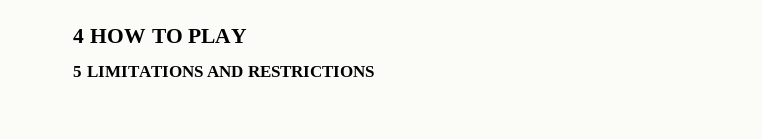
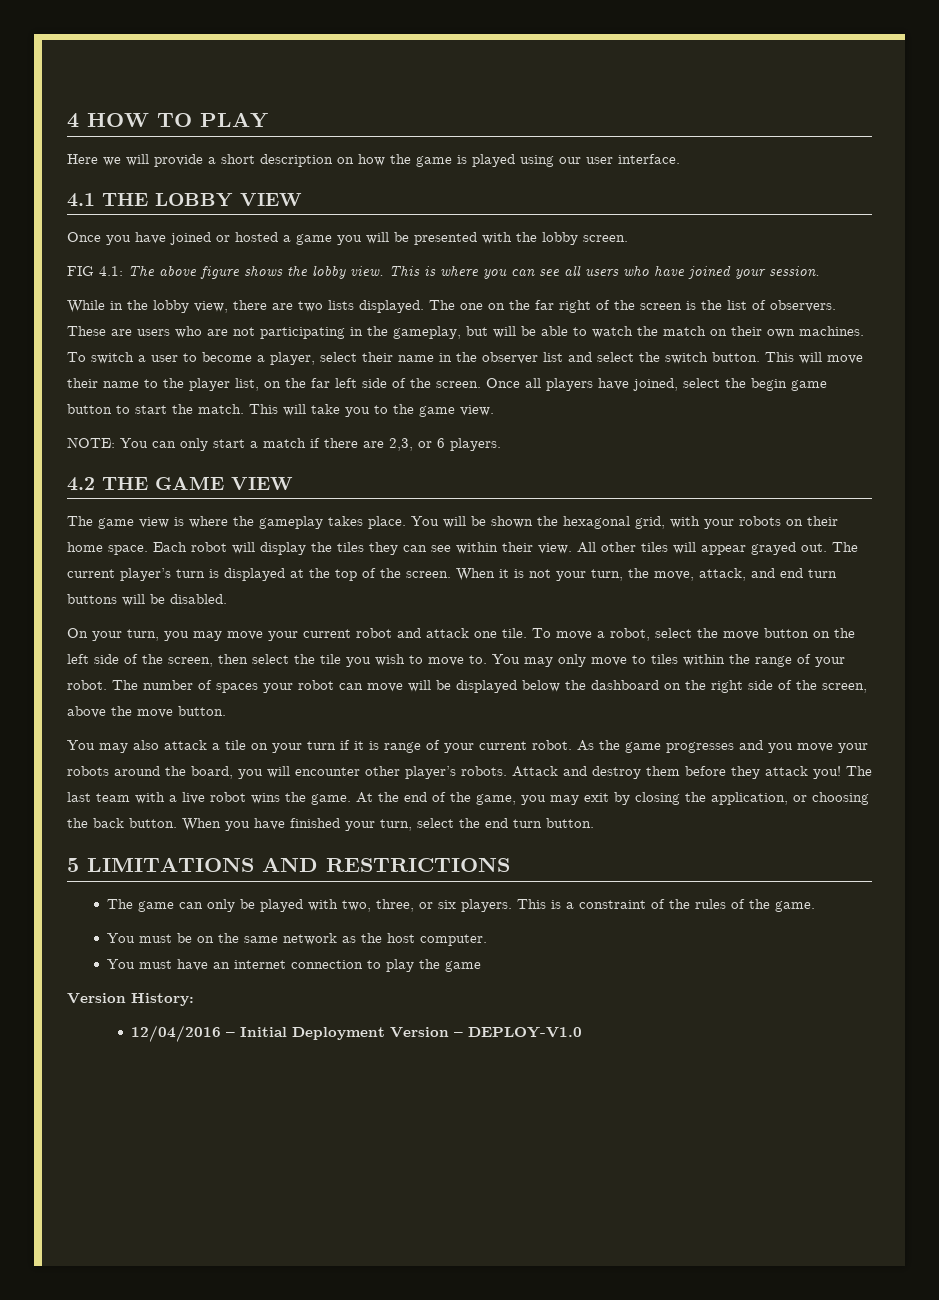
[73,66,374,77] 5 LIMITATIONS AND RESTRICTIONS -> [67,154,680,167] [67,193,302,207] [67,232,628,245] [67,265,820,279] [67,300,836,313] [67,326,864,339] [67,352,863,365] [67,378,827,391] [67,404,494,417] [67,437,501,451] [67,476,293,491] [67,516,838,529] [67,542,858,555] [67,568,837,581] [67,594,227,606] [67,628,855,641] [67,654,845,667] [67,680,867,693] [67,706,226,718] [67,740,868,753] [67,766,872,779] [67,792,869,805] [67,818,594,831] [67,857,510,872] [107,899,816,912] [107,933,488,946] [107,959,482,972] [67,993,194,1006] [131,1025,583,1042] Here we will provide a short description on how the game is played using our user interface. // 4.1 THE LOBBY VIEW // Once you have joined or hosted a game you will be presented with the lobby screen. // FIG 4.1: The above figure shows the lobby view. This is where you can see all users who have joined your session. // While in the lobby view, there are two lists displayed. The one on the far right of the screen is the list of observers. These are users who are not participating in the gameplay, but will be able to watch the match on their own machines. To switch a user to become a player, select their name in the observer list and select the switch button. This will move their name to the player list, on the far left side of the screen. Once all players have joined, select the begin game button to start the match. This will take you to the game view. // NOTE: You can only start a match if there are 2,3, or 6 players. // 4.2 THE GAME VIEW // The game view is where the gameplay takes place. You will be shown the hexagonal grid, with your robots on their home space. Each robot will display the tiles they can see within their view. All other tiles will appear grayed out. The current player’s turn is displayed at the top of the screen. When it is not your turn, the move, attack, and end turn buttons will be disabled. // On your turn, you may move your current robot and attack one tile. To move a robot, select the move button on the left side of the screen, then select the tile you wish to move to. You may only move to tiles within the range of your robot. The number of spaces your robot can move will be displayed below the dashboard on the right side of the screen, above the move button. // You may also attack a tile on your turn if it is range of your current robot. As the game progresses and you move your robots around the board, you will encounter other player’s robots. Attack and destroy them before they attack you! The last team with a live robot wins the game. At the end of the game, you may exit by closing the application, or choosing the back button. When you have finished your turn, select the end turn button. // 5 LIMITATIONS AND RESTRICTIONS // The game can only be played with two, three, or six players. This is a constraint of the rules of the game. // You must be on the same network as the host computer. // You must have an internet connection to play the game // Version History: // 12/04/2016 – Initial Deployment Version – DEPLOY-V1.0

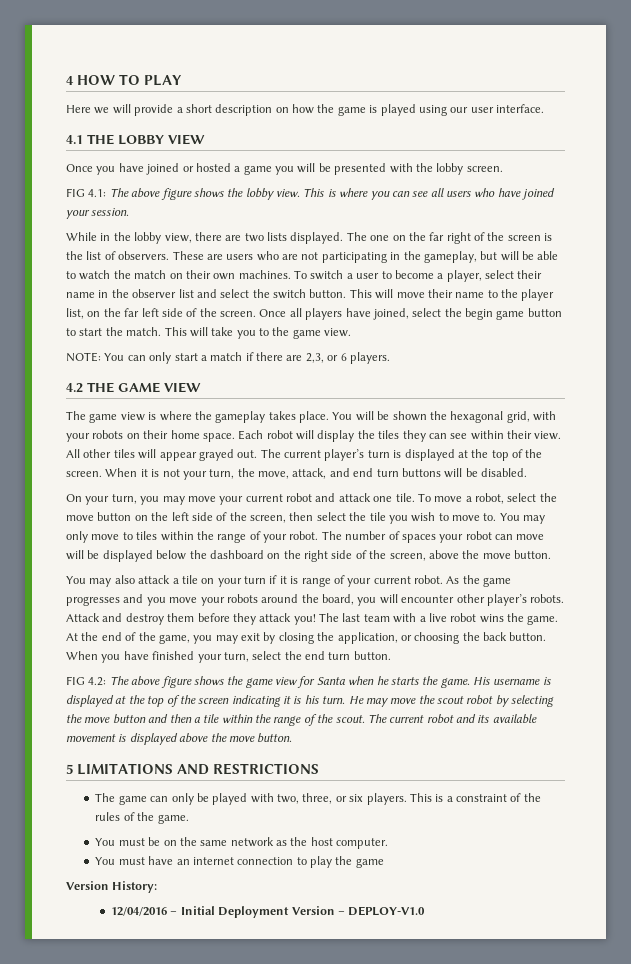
(594, 823) none -> [66,676,551,688] [66,695,555,707] [66,714,537,726] [66,733,293,745] // FIG 4.2: The above figure shows the game view for Santa when he starts the game. His username is displayed at the top of the screen indicating it is his turn. He may move the scout robot by selecting the move button and then a tile within the range of the scout. The current robot and its available movement is displayed above the move button.

